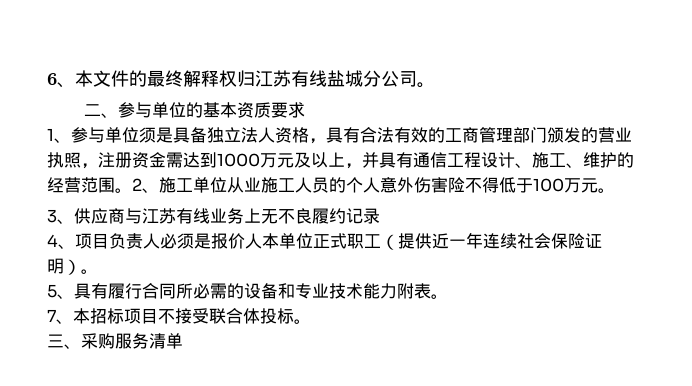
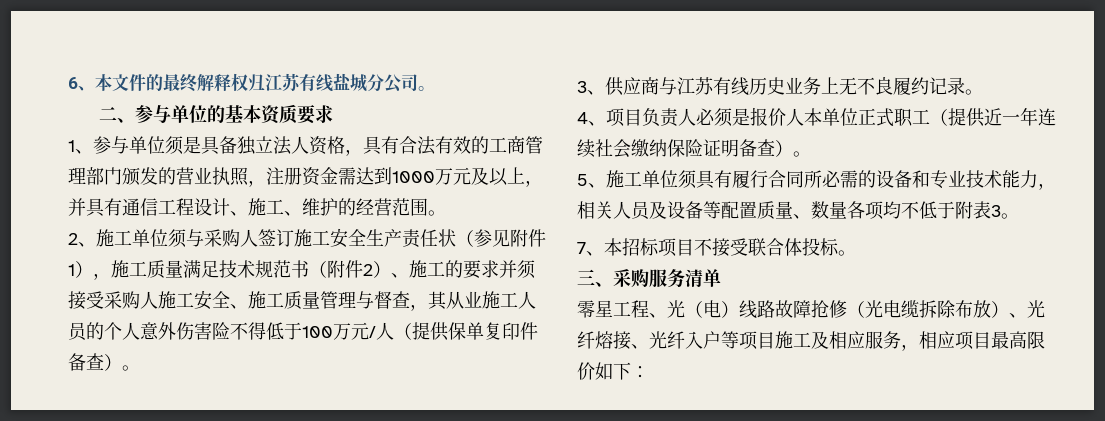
(132, 190) none -> (446, 213) //
(227, 185) none -> [168,228,546,248] [68,260,536,280] [68,290,447,311] 须与采购人签订施工安全生产责任状（参见附件1），施工质量满足技术规范书（附件2）、施工的要求并须接受采购人施工安全、施工质量管理与督查，其
(598, 185) none -> [369,322,538,341] [68,353,122,371] /人（提供保单复印件备查）
(210, 216) none -> [749,77,785,95] 历史
(380, 216) none -> [965,89,983,95] 。
(551, 241) none -> [631,139,667,157] 缴纳
(64, 266) none -> [739,139,775,157] 备查
(74, 296) none -> [606,170,697,189] 施工单位须
[397,283,431,299] 附表 -> [1038,183,1056,190] [577,201,1001,220] ，相关人员及设备等配置质量、数量各项均不低于附表3
(183, 341) none -> [577,300,1045,319] [577,331,1045,351] [577,362,649,380] // 零星工程、光（电）线路故障抢修（光电缆拆除布放）、光纤熔接、光纤入户等项目施工及相应服务，相应项目最高限价如下：

